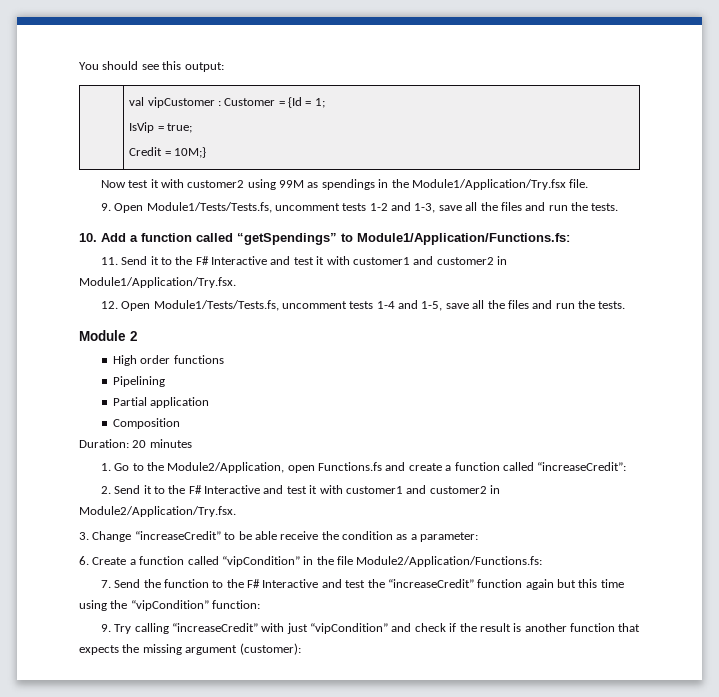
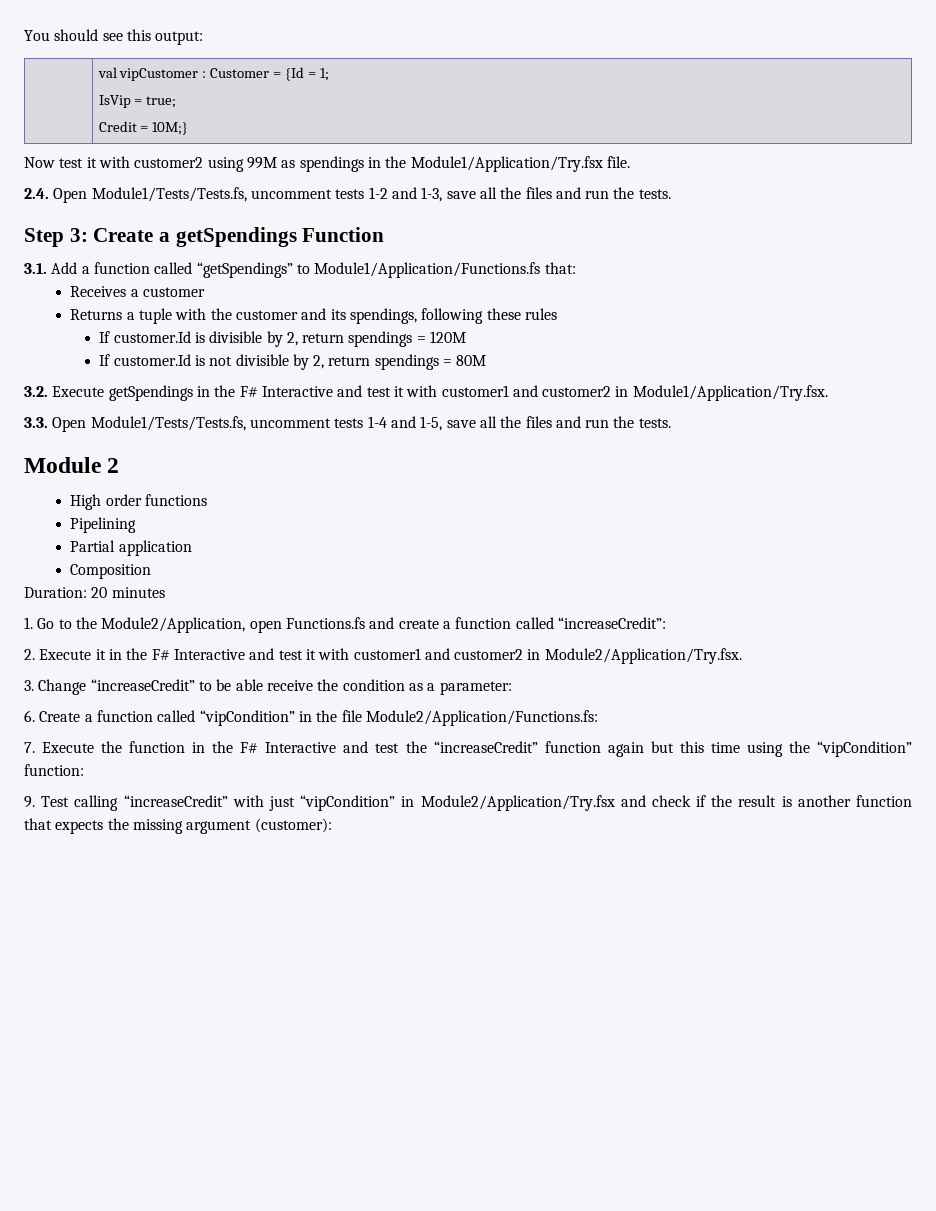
[100,203,111,211] 9. -> [24,188,49,199] 2.4.
[79,233,97,242] 10. -> [24,227,385,247] [24,263,47,274] Step 3: Create a getSpendings Function // 3.1.
[357,233,570,245] [100,256,172,265] Module1/Application/Functions.fs: // 11. Send it to -> [314,262,576,278] [70,286,206,297] [70,308,557,324] [99,331,467,347] [99,354,487,370] [24,385,210,401] Module1/Application/Functions.fs that: // Receives a customer // Returns a tuple with the customer and its spendings, following these rules // If customer.Id is divisible by 2, return spendings = 120M // If customer.Id is not divisible by 2, return spendings = 80M // 3.2. Execute getSpendings in
[100,301,118,309] 12. -> [24,417,48,428] 3.3.
[114,485,165,494] Send it to -> [39,649,122,660] Execute it in
[114,579,141,588] Send -> [42,742,95,753] Execute
[212,580,224,588] to -> [192,742,206,753] in
[114,624,132,634] Try -> [41,796,70,807] Test
(389, 628) none -> [401,795,615,811] in Module2/Application/Try.fsx

